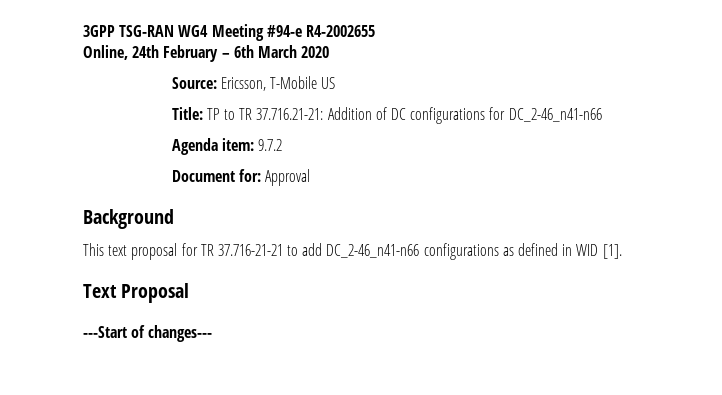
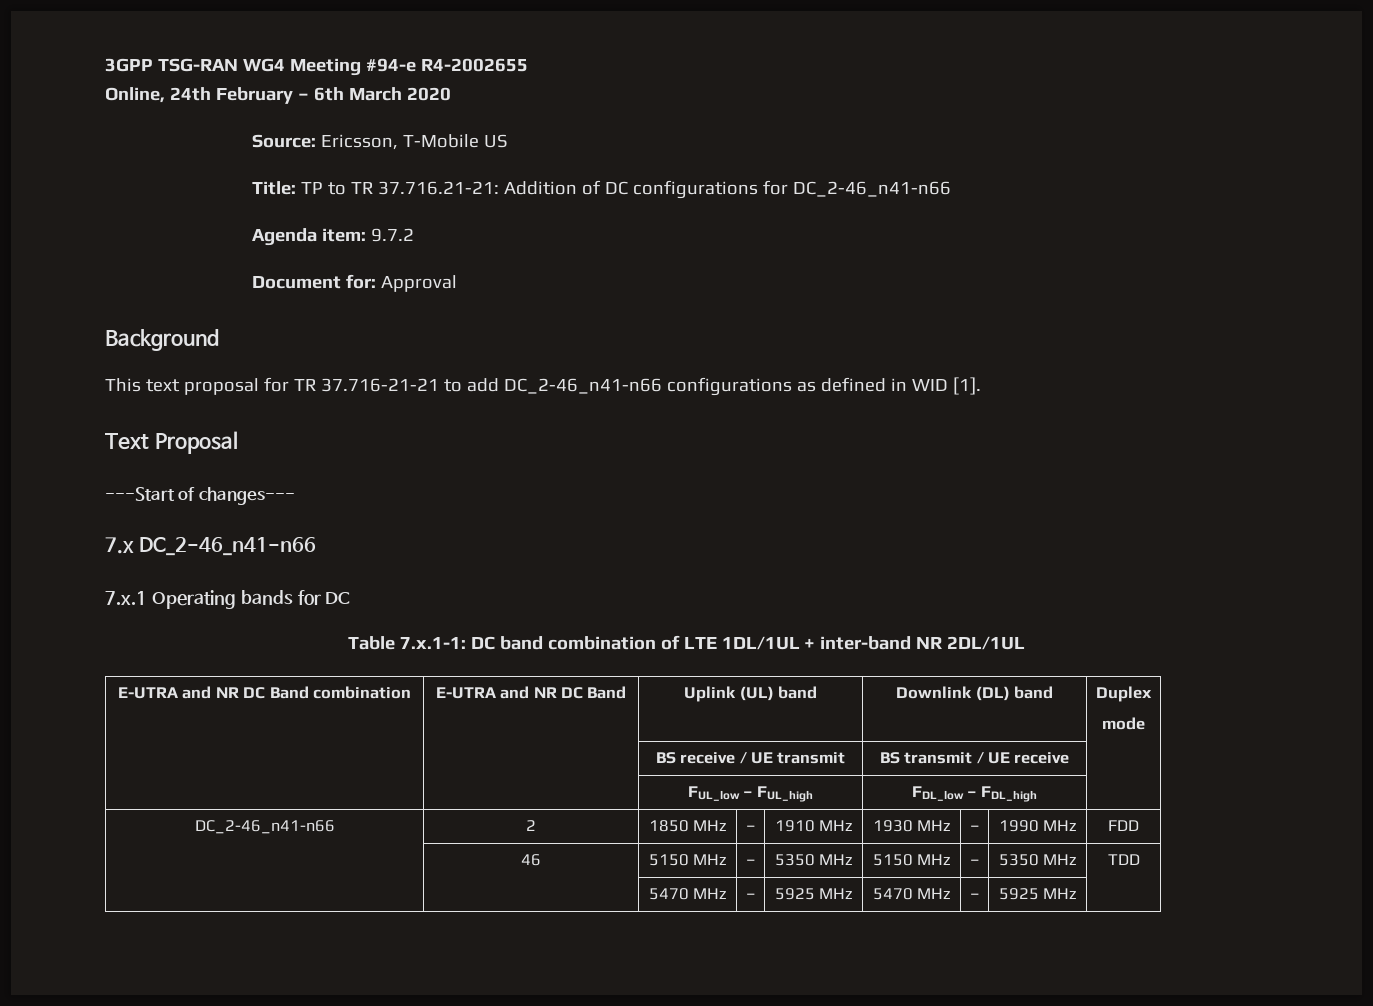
(213, 333) none -> [105,537,317,556] [105,590,351,609] [347,635,1026,650] [117,686,412,699] [435,686,627,699] [684,686,817,702] [896,686,1053,701] [1096,686,1152,702] [1102,717,1145,730] [655,752,846,764] [879,752,1070,764] [687,786,814,802] [911,786,1038,802] [194,820,335,834] [526,820,536,831] [648,820,727,832] [745,825,756,831] [774,820,853,832] [872,820,951,832] [969,825,980,831] [998,820,1077,832] [1108,820,1139,831] [521,854,541,866] [648,854,727,866] [745,859,756,865] [774,854,853,866] [872,854,951,866] [969,859,980,865] [998,854,1077,866] [1107,854,1140,865] [648,888,727,900] [745,893,756,899] [774,888,853,900] [872,888,951,900] [969,893,980,899] [998,888,1077,900] // 7.x DC_2-46_n41-n66 // 7.x.1 Operating bands for DC // Table 7.x.1-1: DC band combination of LTE 1DL/1UL + inter-band NR 2DL/1UL // E-UTRA and NR DC Band combination | E-UTRA and NR DC Band | Uplink (UL) band | Downlink (DL) band | Duplex // mode // | | BS receive / UE transmit | BS transmit / UE receive | // | | FUL_low – FUL_high | FDL_low – FDL_high | // DC_2-46_n41-n66 | 2 | 1850 MHz | – | 1910 MHz | 1930 MHz | – | 1990 MHz | FDD // | 46 | 5150 MHz | – | 5350 MHz | 5150 MHz | – | 5350 MHz | TDD // | | 5470 MHz | – | 5925 MHz | 5470 MHz | – | 5925 MHz |

